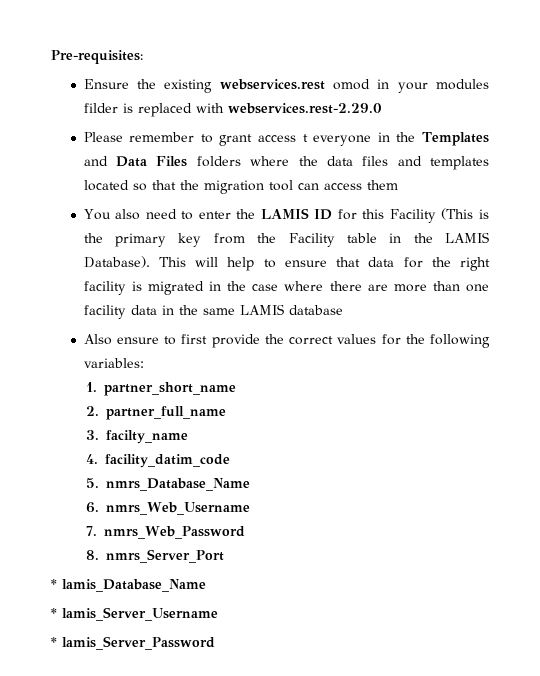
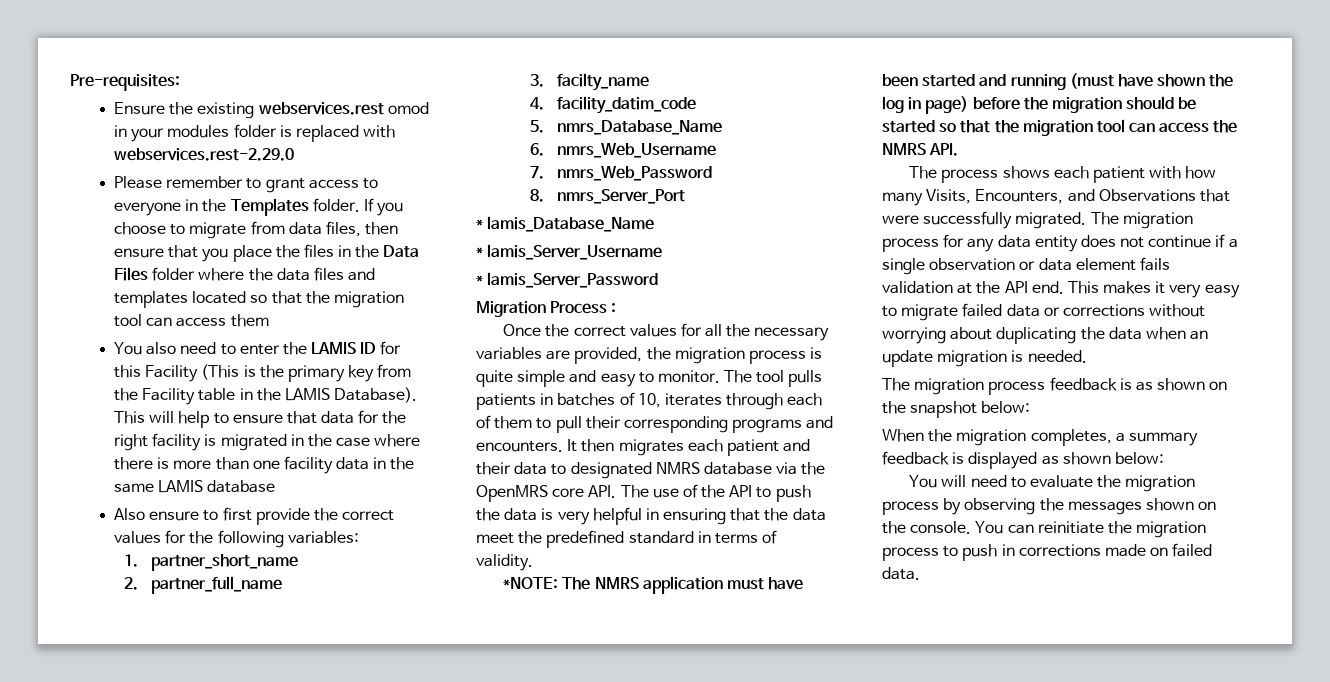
[83,103,118,113] filder -> [233,124,277,138] folder
[302,134,308,142] t -> [362,178,378,189] to
[83,156,108,166] and -> [312,198,404,216] [113,221,399,239] [113,244,380,262] folder. If you choose to migrate from data files, then ensure that you place the files in the
[196,156,241,167] folders -> [152,267,196,281] folder
[367,284,388,291] are -> [157,457,170,469] is
(215, 643) none -> [476,301,617,317] [503,323,830,341] [476,347,823,364] [476,370,823,387] [476,392,823,410] [476,415,834,433] [476,439,811,456] [476,462,826,479] [476,484,811,502] [476,507,826,525] [476,530,778,548] [476,554,533,571] [503,576,804,594] [882,73,1234,90] [882,96,1197,114] [882,119,1238,136] [882,143,959,156] [909,166,1217,183] [882,189,1230,206] [882,211,1193,229] [882,234,1238,252] [882,257,1170,275] [882,281,1240,298] [882,303,1206,321] [882,327,1209,344] [882,350,1087,367] [882,377,1228,395] [882,401,1031,418] [882,429,1198,446] [882,451,1164,469] [909,475,1196,492] [882,498,1217,515] [882,521,1207,538] [882,543,1213,561] [882,567,920,580] // Migration Process : // Once the correct values for all the necessary variables are provided, the migration process is quite simple and easy to monitor. The tool pulls patients in batches of 10, iterates through each of them to pull their corresponding programs and encounters. It then migrates each patient and their data to designated NMRS database via the OpenMRS core API. The use of the API to push the data is very helpful in ensuring that the data meet the predefined standard in terms of validity. // *NOTE: The NMRS application must have been started and running (must have shown the log in page) before the migration should be started so that the migration tool can access the NMRS API. // The process shows each patient with how many Visits, Encounters, and Observations that were successfully migrated. The migration process for any data entity does not continue if a single observation or data element fails validation at the API end. This makes it very easy to migrate failed data or corrections without worrying about duplicating the data when an update migration is needed. // The migration process feedback is as shown on the snapshot below: // When the migration completes, a summary feedback is displayed as shown below: // You will need to evaluate the migration process by observing the messages shown on the console. You can reinitiate the migration process to push in corrections made on failed data.

